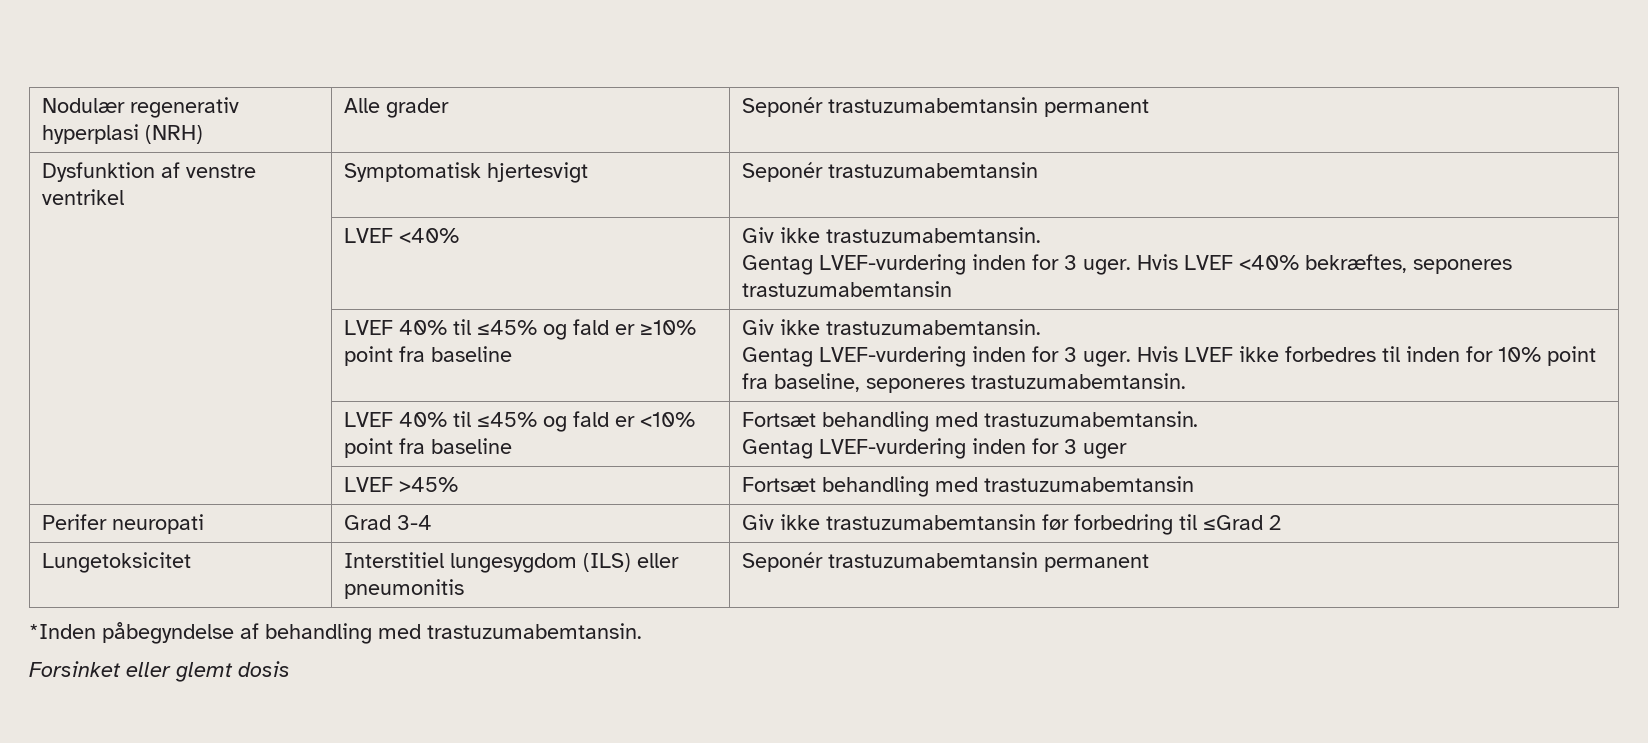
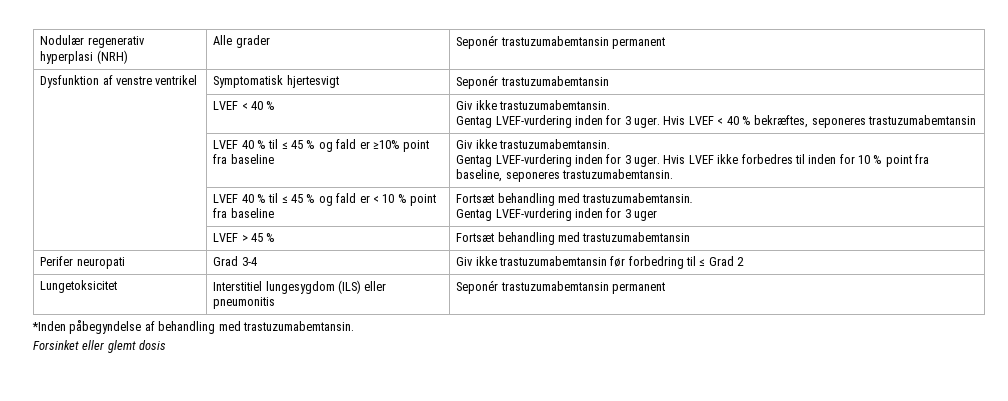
[398,228,459,243] <40% -> [241,101,276,110] < 40 %
[1238,255,1299,270] <40% -> [717,116,751,125] < 40 %
[398,319,537,335] 40% til ≤45% -> [241,139,316,149] 40 % til ≤ 45 %
[1497,347,1541,362] 10% -> [858,155,883,164] 10 %
[398,411,695,432] 40% til ≤45% og fald er <10% -> [241,193,407,206] 40 % til ≤ 45 % og fald er < 10 %
[398,477,458,492] >45% -> [241,233,276,242] > 45 %
[1202,515,1263,530] ≤Grad -> [699,256,734,266] ≤ Grad

